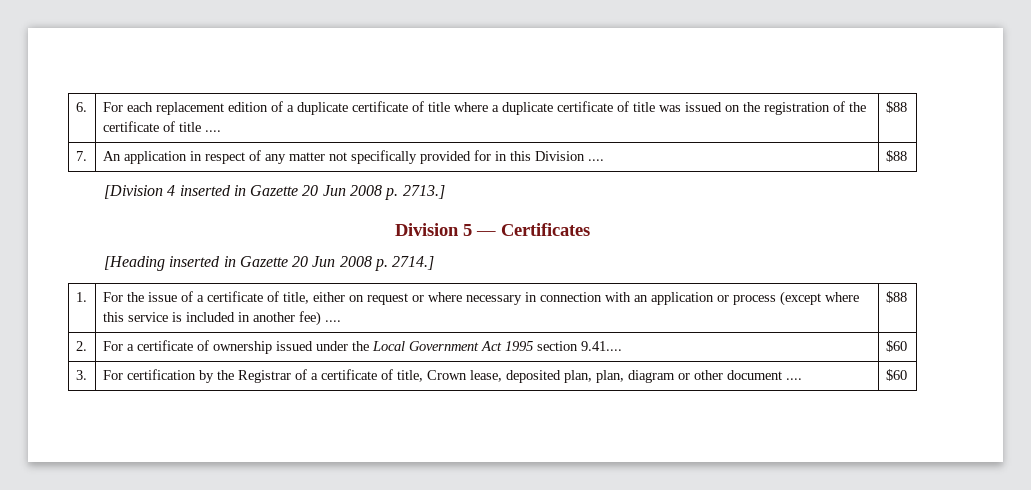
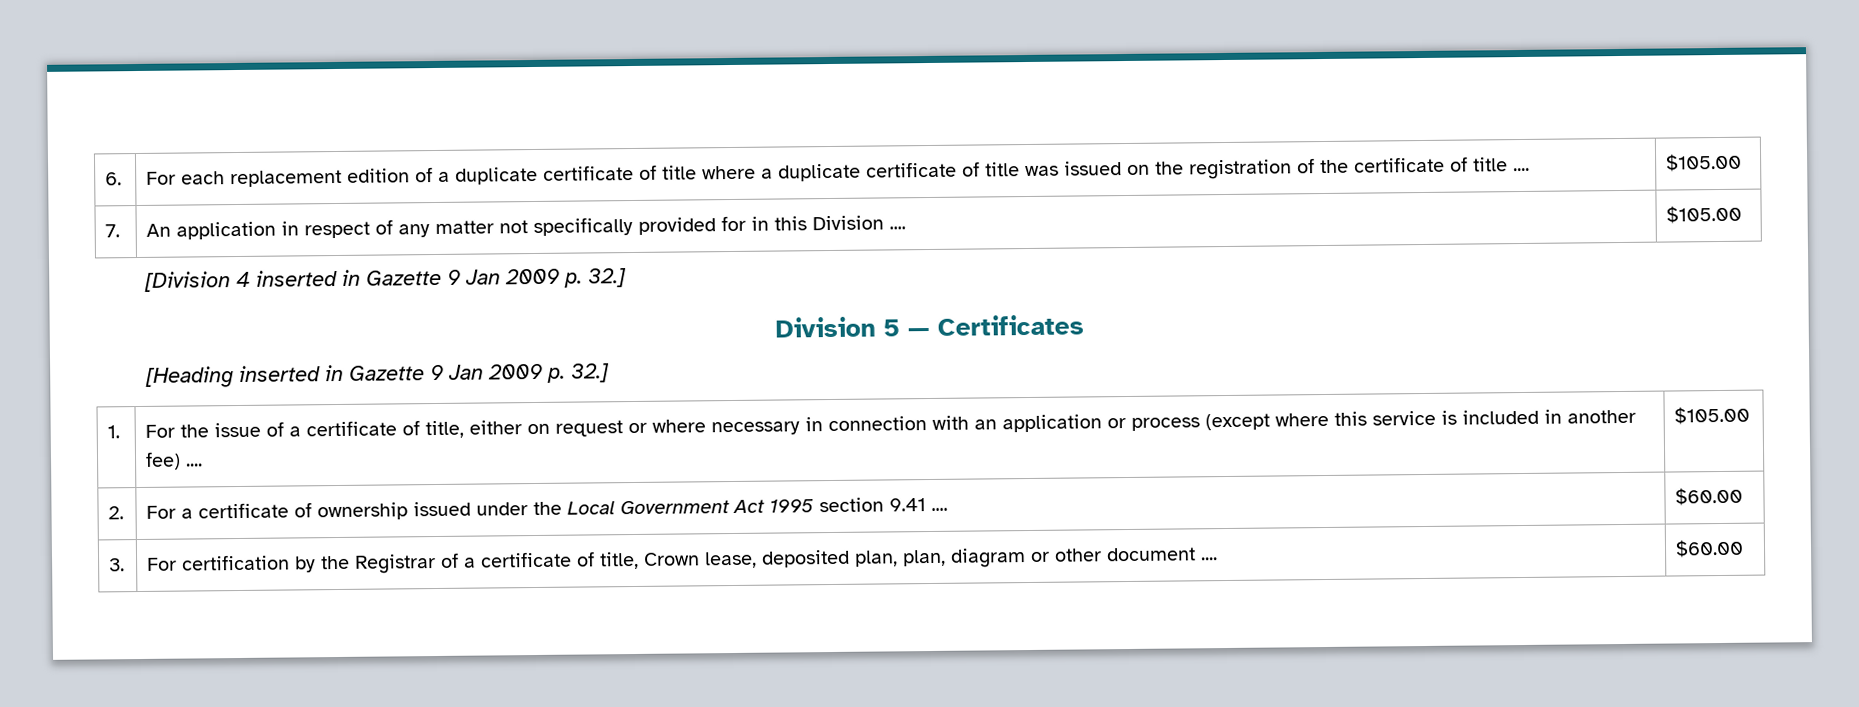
[885,101,907,113] $88 -> [1666,153,1743,172] $105.00
[885,150,907,162] $88 -> [1666,205,1743,224] $105.00
[302,185,445,200] 20 Jun 2008 p. 2713.] -> [446,268,627,288] 9 Jan 2009 p. 32.]
[292,256,435,271] 20 Jun 2008 p. 2714.] -> [429,363,610,383] 9 Jan 2009 p. 32.]
[885,291,907,303] $88 -> [1674,406,1751,425] $105.00
[580,341,622,351] [885,340,907,352] 9.41.... | $60 -> [889,498,949,512] [1675,487,1744,506] 9.41 .... | $60.00
[885,369,907,381] $60 -> [1675,539,1745,558] $60.00

